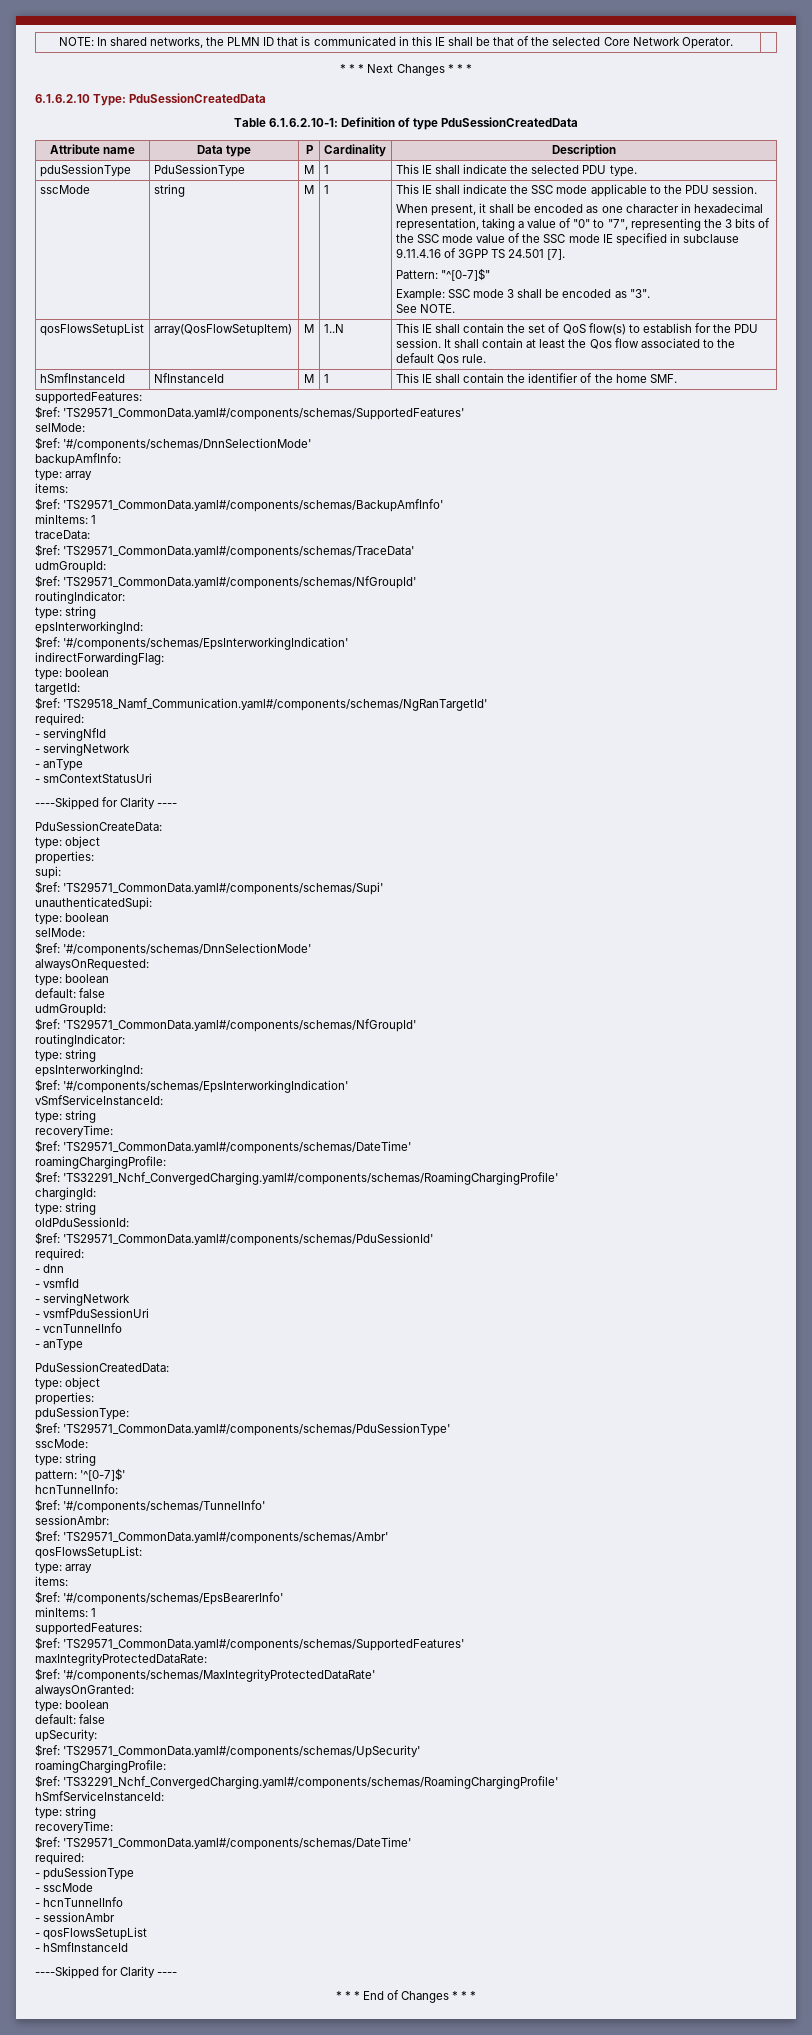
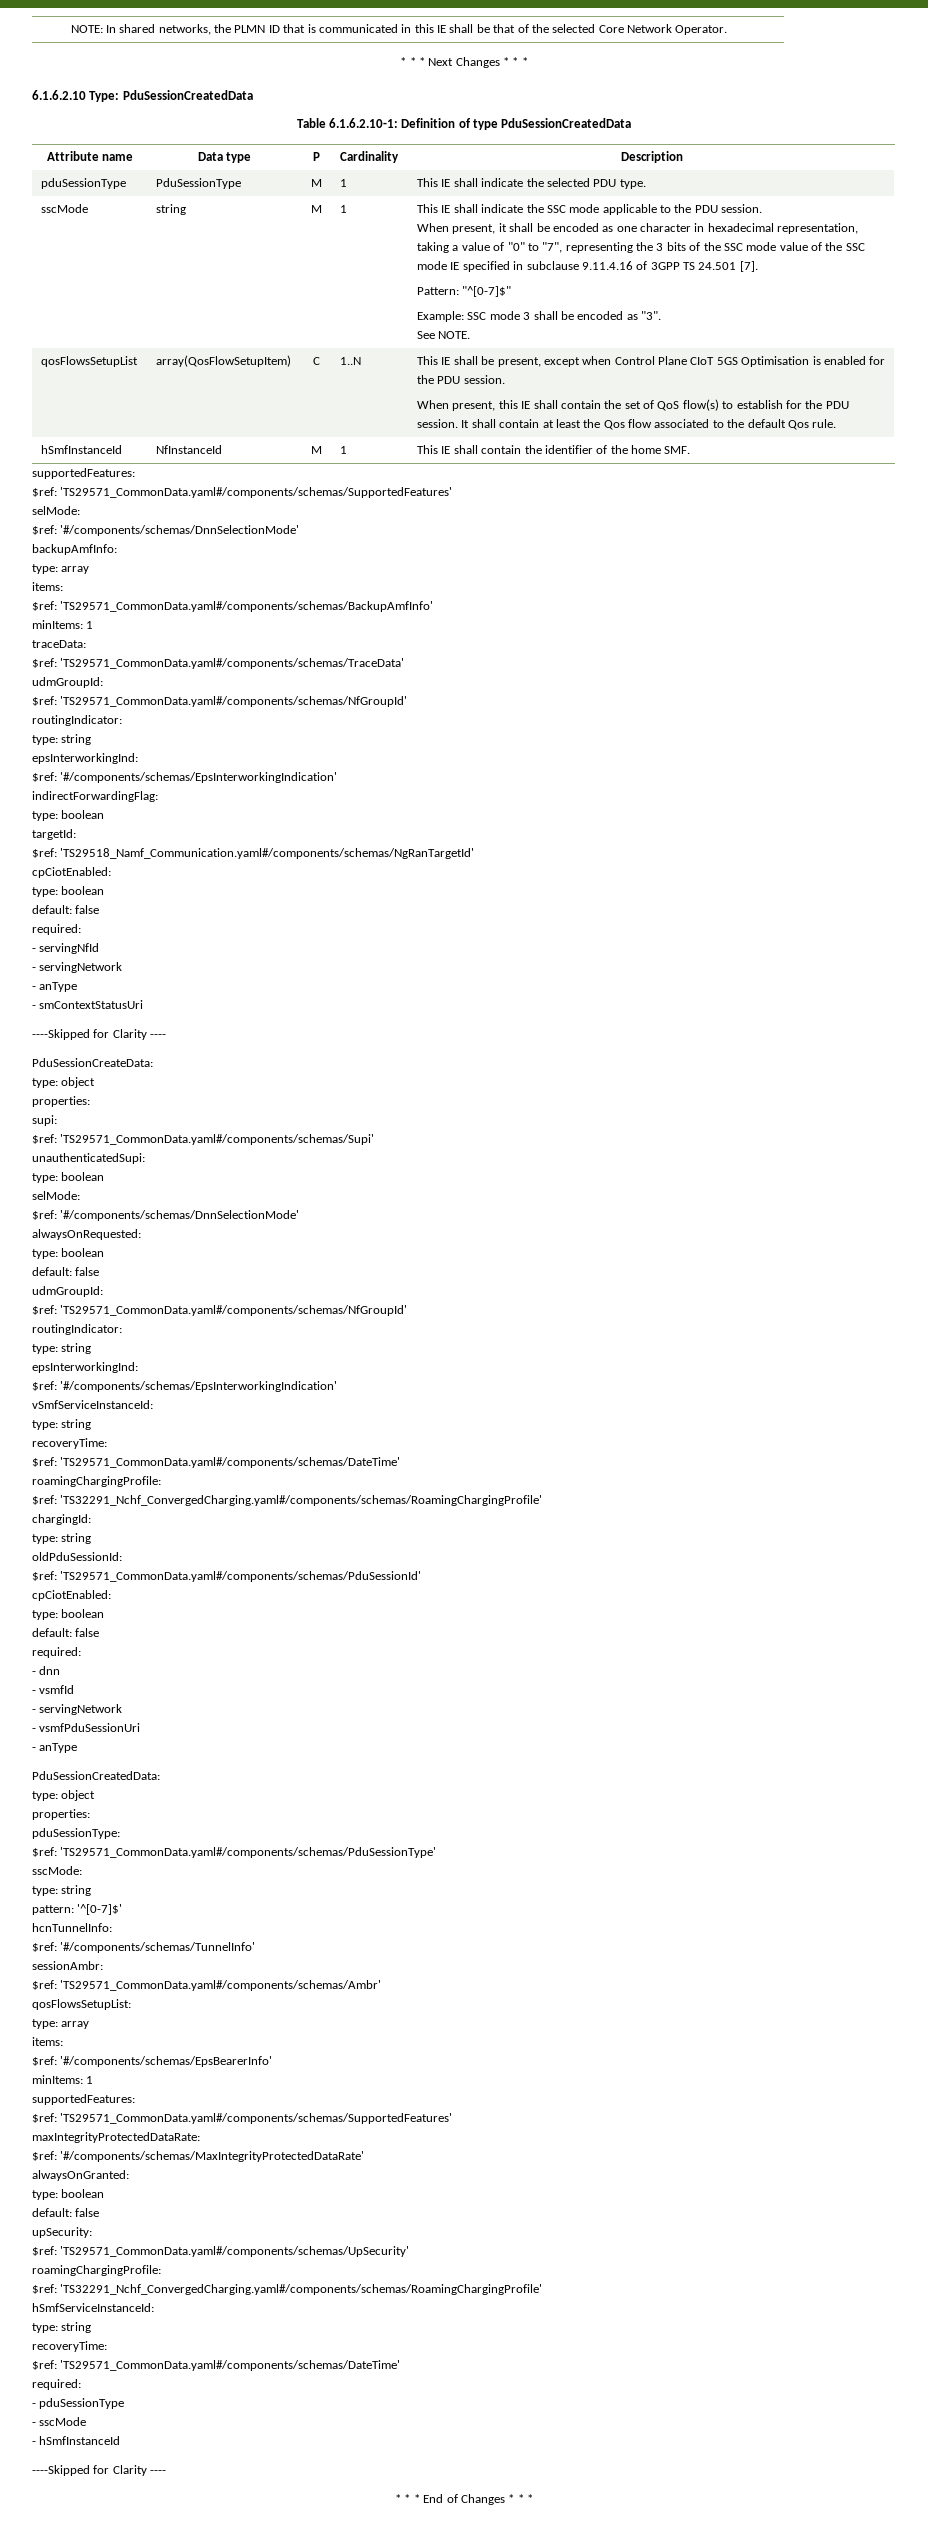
[304,324,314,333] M -> [313,357,320,365] C
(461, 328) none -> [481,356,886,367] [417,375,505,384] [417,400,558,411] be present, except when Control Plane CIoT 5GS Optimisation is enabled for the PDU session. // When present, this IE shall
(488, 704) none -> [32,867,111,878] [32,886,105,897] [32,905,100,914] // cpCiotEnabled: // type: boolean // default: false
(434, 1239) none -> [32,1590,111,1601] [32,1609,105,1620] [32,1628,100,1637] // cpCiotEnabled: // type: boolean // default: false
[35,1323,123,1333] // - vcnTunnelInfo -> (141, 1727) none
[35,1897,124,1907] [35,1912,116,1922] [35,1927,148,1940] // - hcnTunnelInfo // - sessionAmbr // - qosFlowsSetupList -> (87, 2421) none

